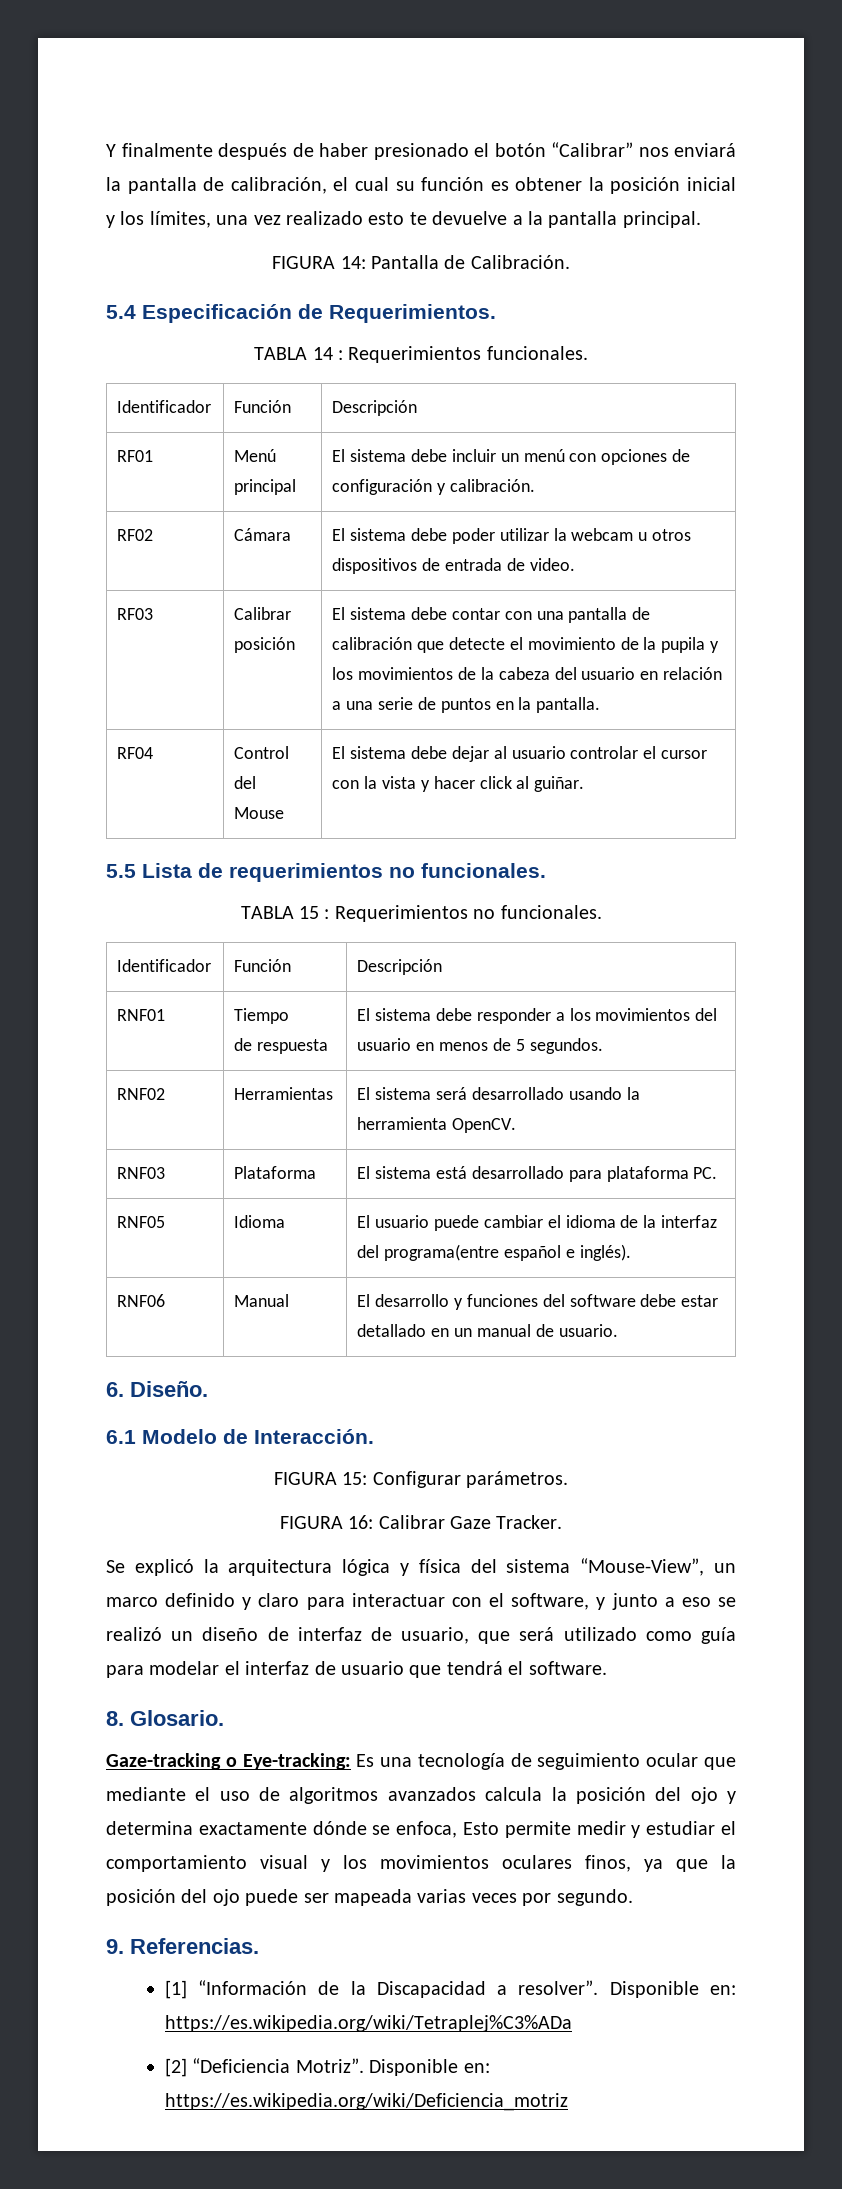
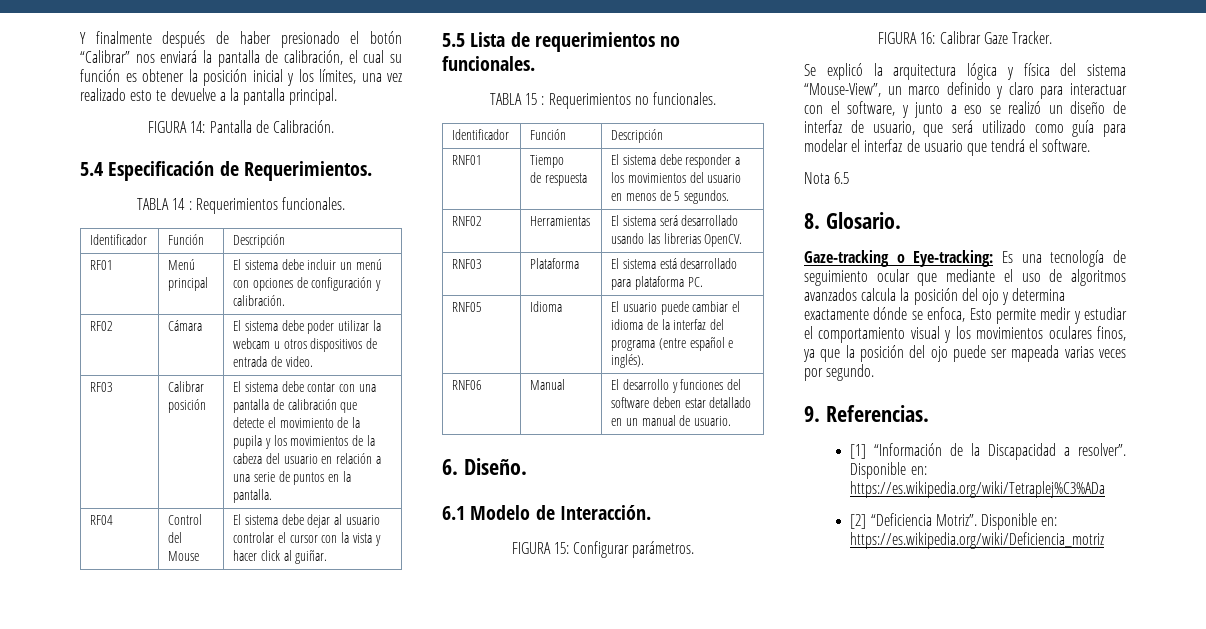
[626,1087,640,1100] [357,1117,448,1130] la herramienta -> [647,233,701,244] las librerias
[384,1244,500,1261] programa(entre -> [611,338,686,351] programa (entre
[640,1294,677,1307] debe -> [652,397,681,408] deben
(607, 1668) none -> [804,172,850,184] // Nota 6.5

